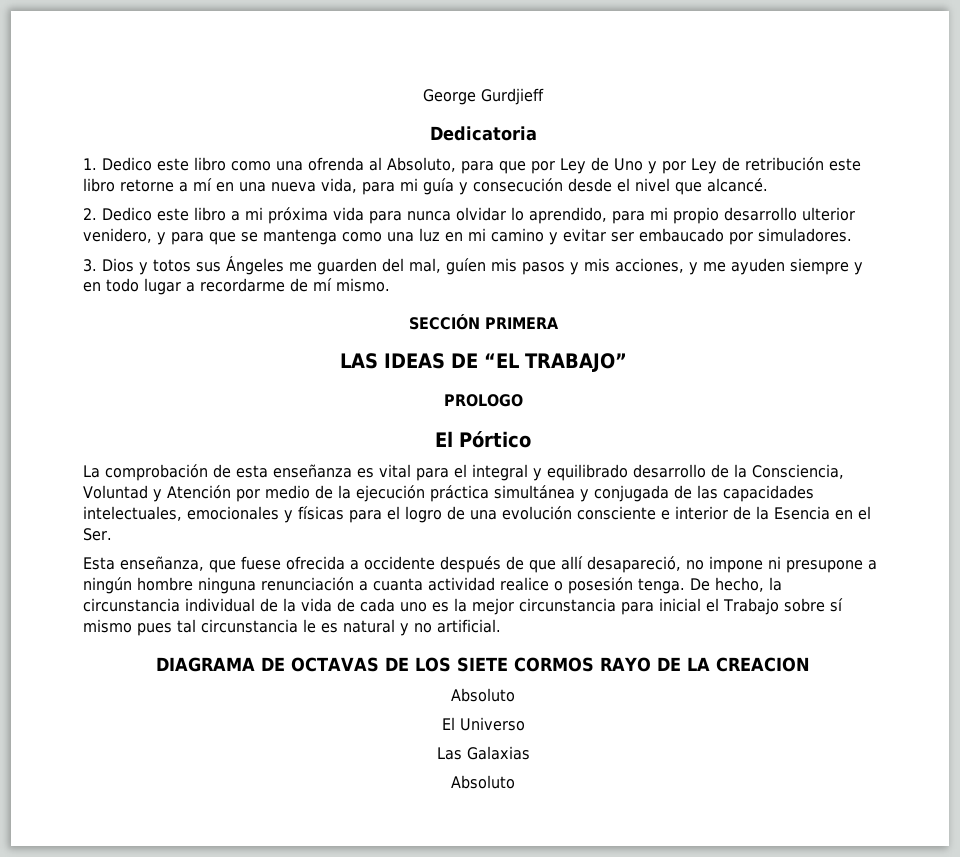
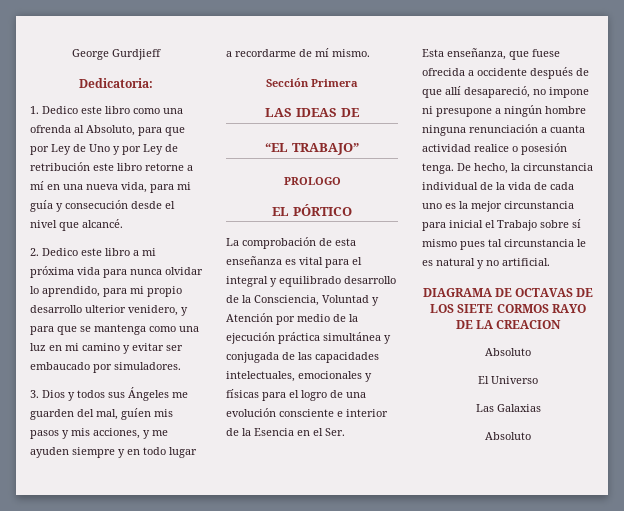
[429,126,537,141] Dedicatoria -> [79,78,153,88] Dedicatoria:
[153,259,191,272] totos -> [77,390,105,398] todos
[408,314,559,330] SECCIÓN PRIMERA -> [266,78,358,87] Sección Primera
(478, 360) none -> (360, 112) //
[435,431,531,448] El Pórtico -> [272,204,352,216] EL PÓRTICO

